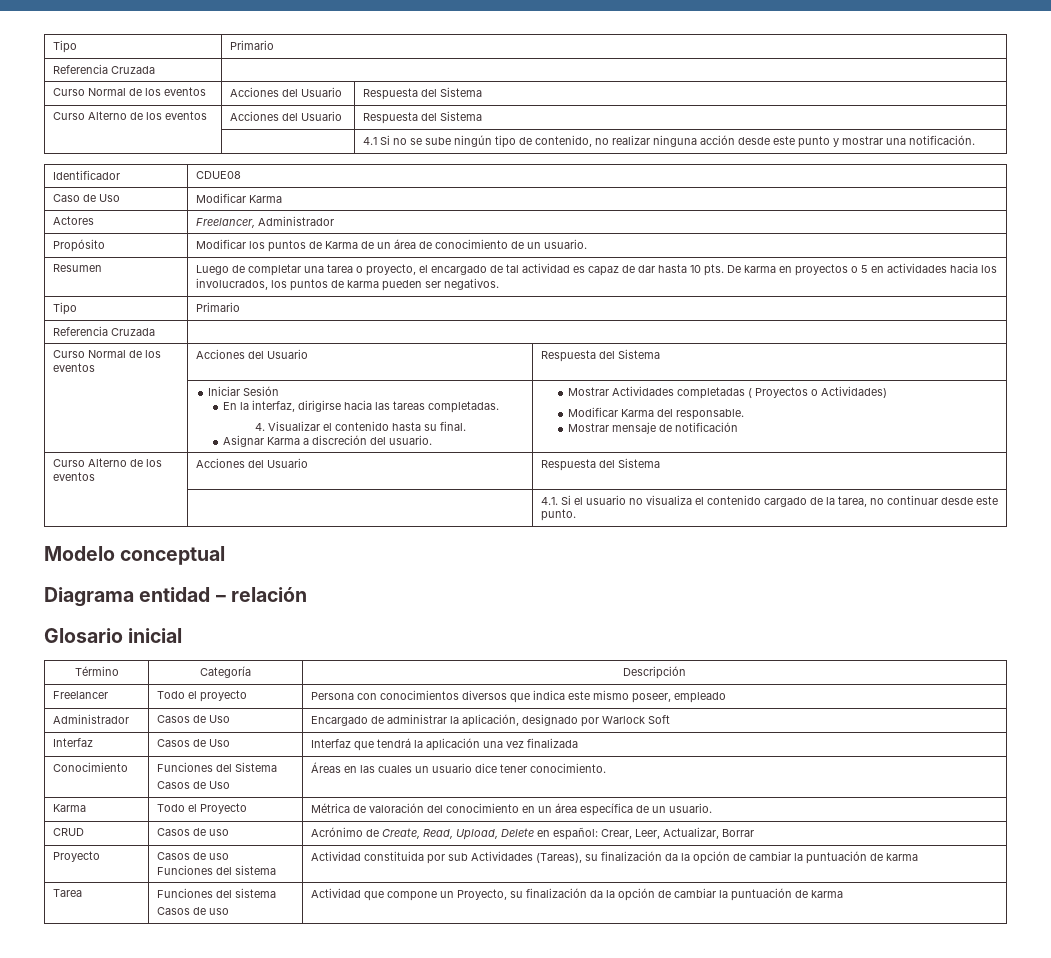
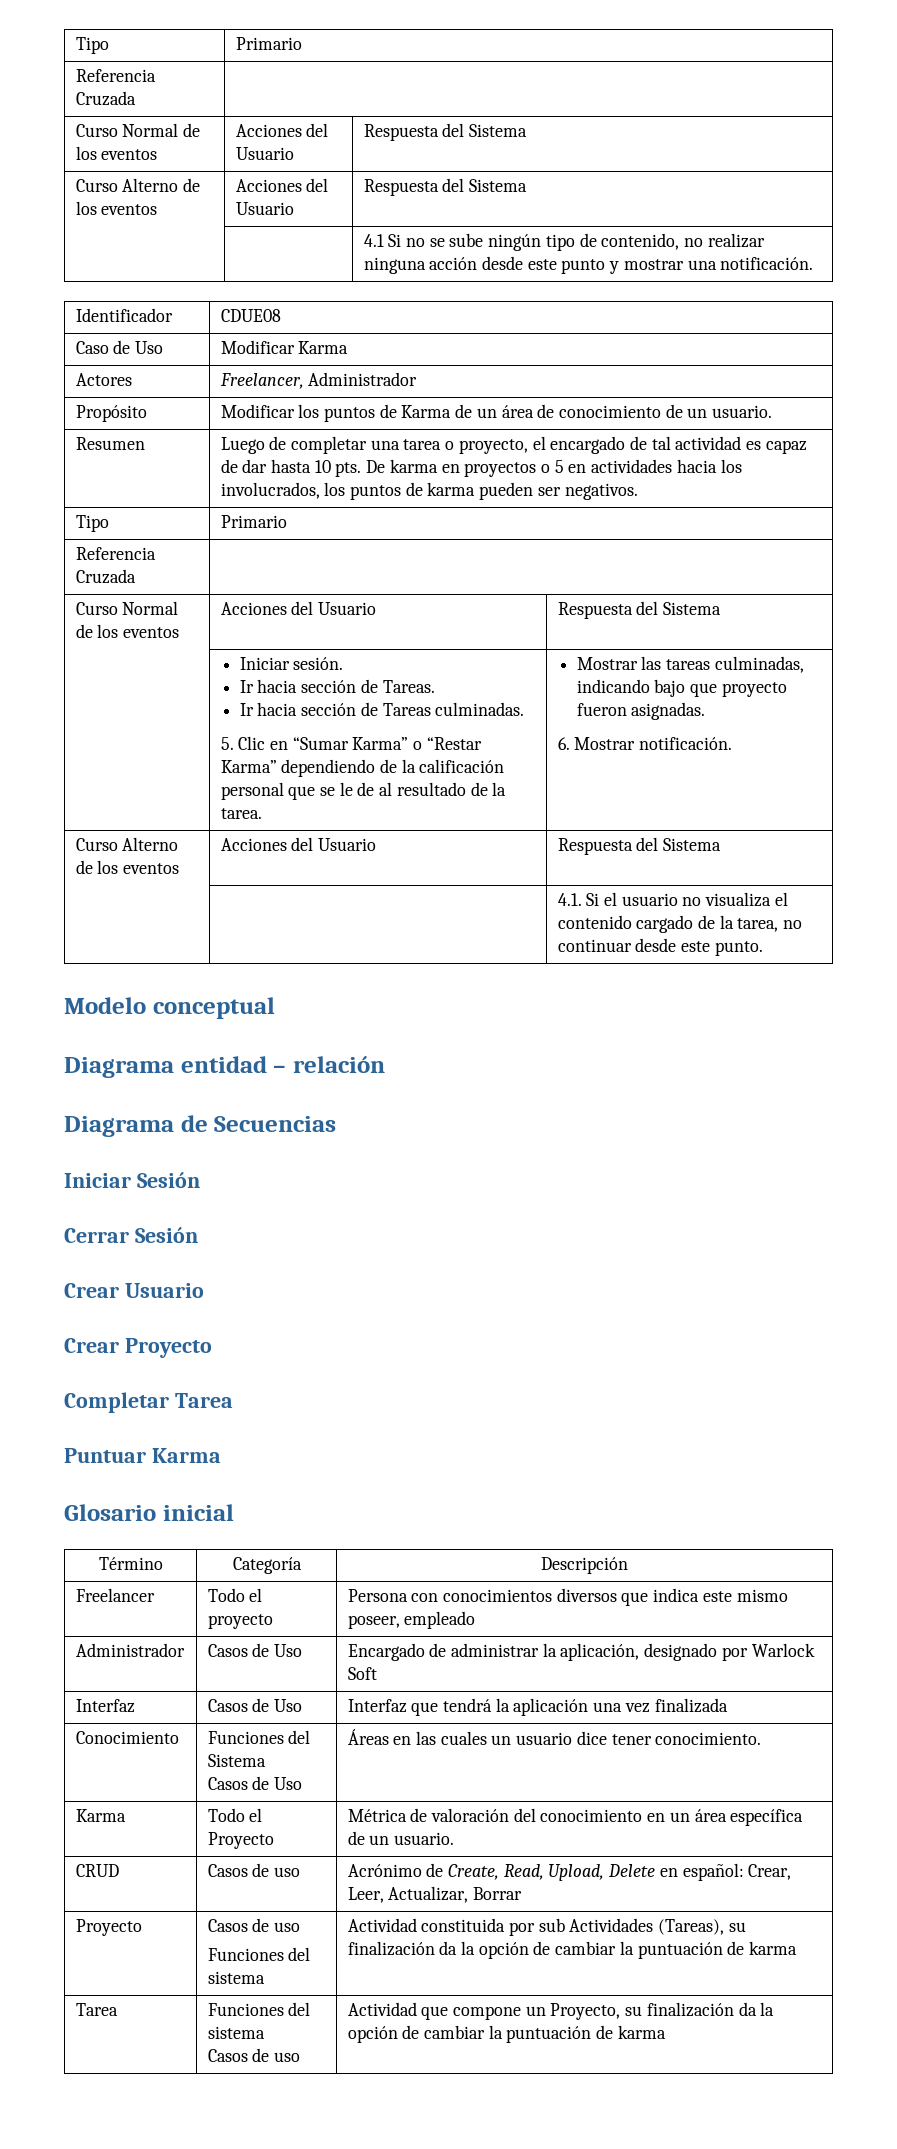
[242,386,279,396] [222,400,499,413] [254,421,466,431] [222,435,432,447] [567,386,887,399] [567,407,744,420] [567,422,738,434] Sesión // En la interfaz, dirigirse hacia las tareas completadas. // 4. Visualizar el contenido hasta su final. // Asignar Karma a discreción del usuario. | Mostrar Actividades completadas ( Proyectos o Actividades) // Modificar Karma del responsable. // Mostrar mensaje de notificación -> [293,657,344,670] [239,679,435,693] [239,702,525,716] [220,736,482,750] [220,759,505,777] [220,782,507,800] [220,808,262,819] [576,656,804,673] [576,679,787,697] [576,702,706,720] [557,737,732,750] sesión. // Ir hacia sección de Tareas. // Ir hacia sección de Tareas culminadas. // 5. Clic en “Sumar Karma” o “Restar Karma” dependiendo de la calificación personal que se le de al resultado de la tarea. | Mostrar las tareas culminadas, indicando bajo que proyecto fueron asignadas. // 6. Mostrar notificación.
(307, 594) none -> [64,1115,337,1137] [64,1172,200,1188] [64,1227,198,1243] [64,1283,204,1298] [64,1338,212,1358] [64,1392,233,1413] [64,1448,221,1463] // Diagrama de Secuencias // Iniciar Sesión // Cerrar Sesión // Crear Usuario // Crear Proyecto // Completar Tarea // Puntuar Karma

